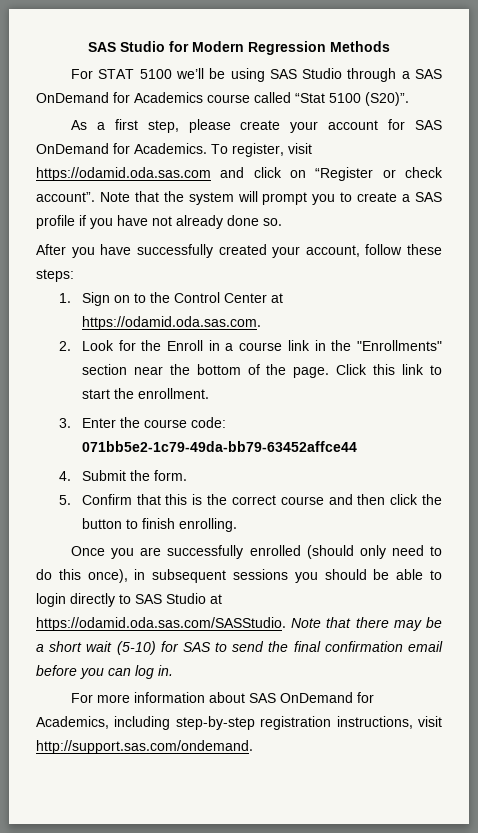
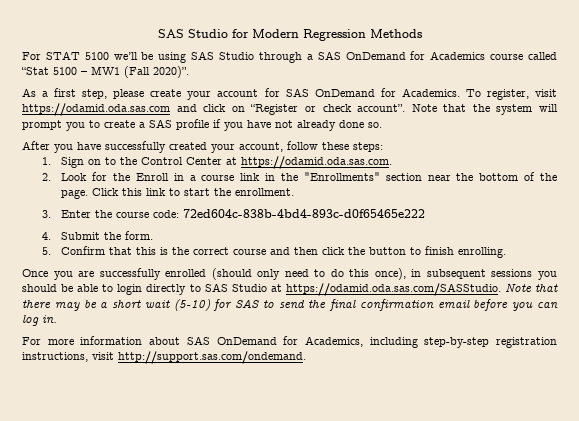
[365,92,409,106] (S20)”. -> [81,66,189,78] – MW1 (Fall 2020)”.
[81,441,357,452] 071bb5e2-1c79-49da-bb79-63452affce44 -> [183,209,426,218] 72ed604c-838b-4bd4-893c-d0f65465e222

